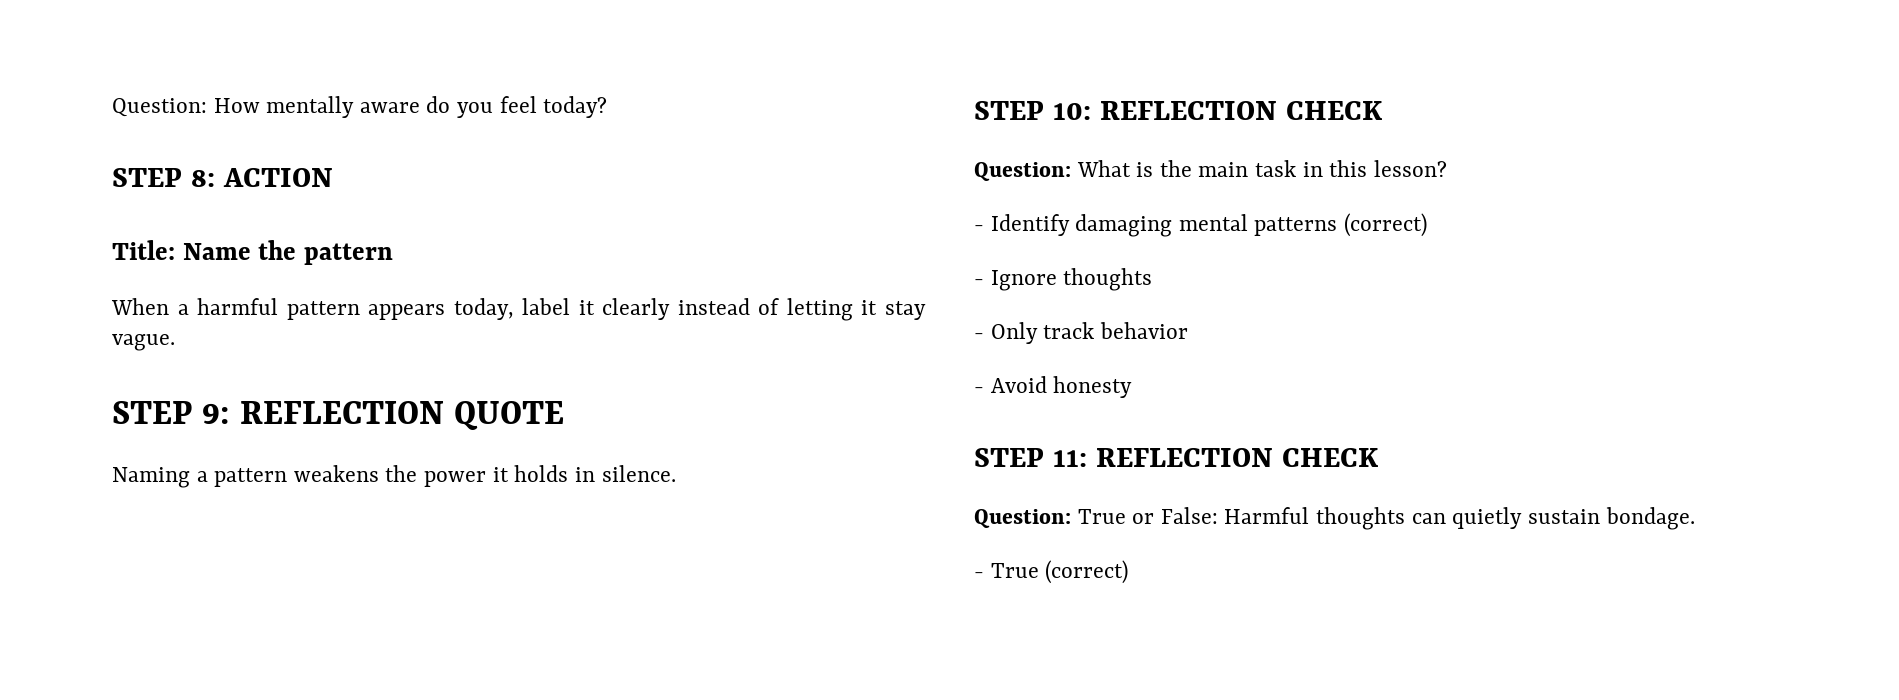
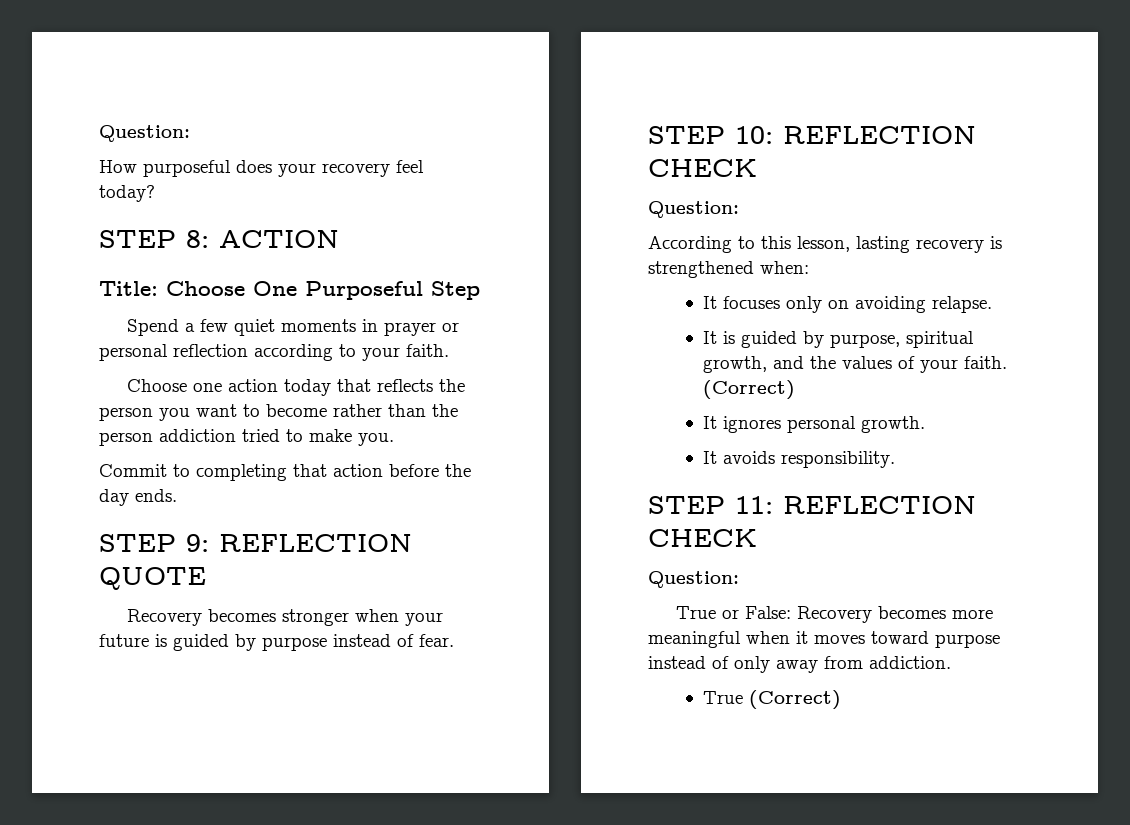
[112,96,494,118] Question: How mentally aware do you -> [99,125,190,142] [99,160,390,177] Question: // How purposeful does your recovery
[182,240,394,265] [111,298,927,321] [112,334,175,351] [112,401,564,430] [112,465,676,488] Name the pattern // When a harmful pattern appears today, label it clearly instead of letting it stay vague. // STEP 9: REFLECTION QUOTE // Naming a pattern weakens the power it holds in silence. -> [166,281,480,300] [126,319,459,336] [99,344,449,361] [126,379,465,396] [99,404,458,421] [99,429,394,446] [99,464,471,481] [99,489,177,506] [99,534,412,552] [99,567,206,590] [126,609,443,626] [99,634,454,651] Choose One Purposeful Step // Spend a few quiet moments in prayer or personal reflection according to your faith. // Choose one action today that reflects the person you want to become rather than the person addiction tried to make you. // Commit to completing that action before the day ends. // STEP 9: REFLECTION QUOTE // Recovery becomes stronger when your future is guided by purpose instead of fear.
[1076,160,1447,177] [974,213,1428,237] [974,268,1153,291] [974,322,1188,344] [974,376,1133,398] What is the main task in this lesson? // - Identify damaging mental patterns (correct) // - Ignore thoughts // - Only track behavior // - Avoid honesty -> [648,236,1002,253] [648,261,809,278] [703,296,993,313] [703,331,975,348] [703,356,1008,373] [703,380,796,400] [703,416,926,433] [703,451,896,468] // According to this lesson, lasting recovery is strengthened when: // It focuses only on avoiding relapse. // It is guided by purpose, spiritual growth, and the values of your faith. (Correct) // It ignores personal growth. // It avoids responsibility.
(1071, 518) none -> (739, 579) //
[1224,507,1695,530] [974,560,1129,584] Harmful thoughts can quietly sustain bondage. // - True (correct) -> [796,606,993,623] [648,631,1000,648] [648,656,951,673] [703,690,842,710] Recovery becomes more meaningful when it moves toward purpose instead of only away from addiction. // True (Correct)

